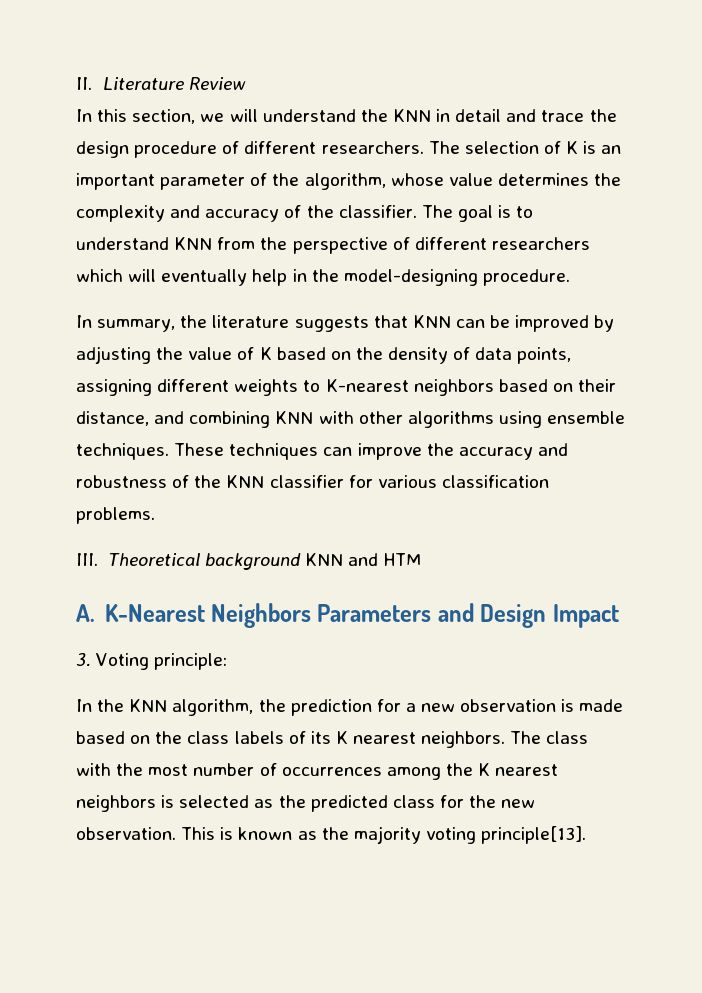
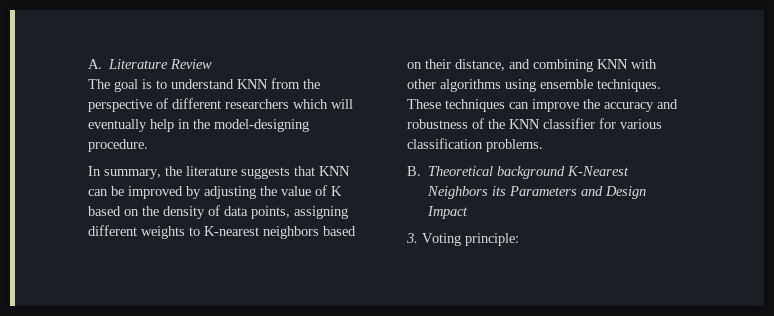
[76,77,92,90] II. -> [88,59,102,69] A.
[76,109,617,124] [76,141,622,158] [76,173,622,190] [76,205,417,222] In this section, we will understand the KNN in detail and trace the design procedure of different researchers. The selection of K is an important parameter of the algorithm, whose value determines the complexity and accuracy of the classifier. -> (213, 64) none
[76,553,98,566] III. -> [407,166,421,176] B.
[304,553,422,566] [76,604,95,622] KNN and HTM // A. -> (566, 172) none
(311, 615) none -> [492,186,507,196] its
[76,699,624,716] [76,731,589,748] [76,763,559,780] [76,795,536,812] [76,826,587,844] // In the KNN algorithm, the prediction for a new observation is made based on the class labels of its K nearest neighbors. The class with the most number of occurrences among the K nearest neighbors is selected as the predicted class for the new observation. This is known as the majority voting principle[13]. -> (519, 239) none

